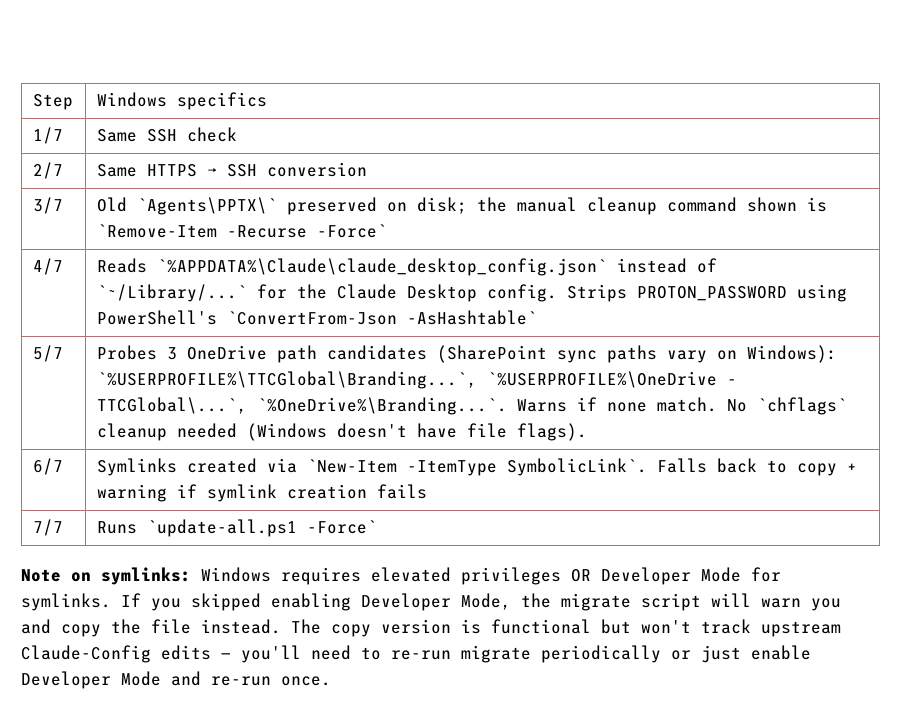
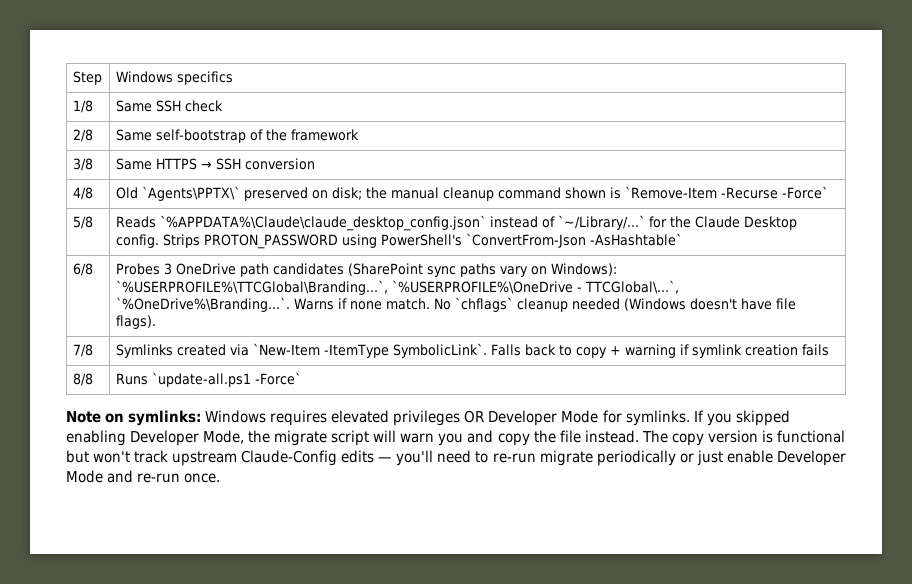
[32,127,63,144] 1/7 -> [72,100,93,113] 1/8
[32,162,63,179] 2/7 -> [72,129,93,142] [115,129,359,143] [72,158,93,171] 2/8 | Same self-bootstrap of the framework // 3/8
[32,197,63,214] 3/7 -> [72,187,93,200] 4/8
[32,258,63,275] 4/7 -> [72,216,93,229] 5/8
[32,345,63,362] 5/7 -> [72,263,93,276] 6/8
[32,458,63,475] 6/7 -> [72,344,93,357] 7/8
[32,519,63,536] 7/7 -> [72,373,93,386] 8/8

